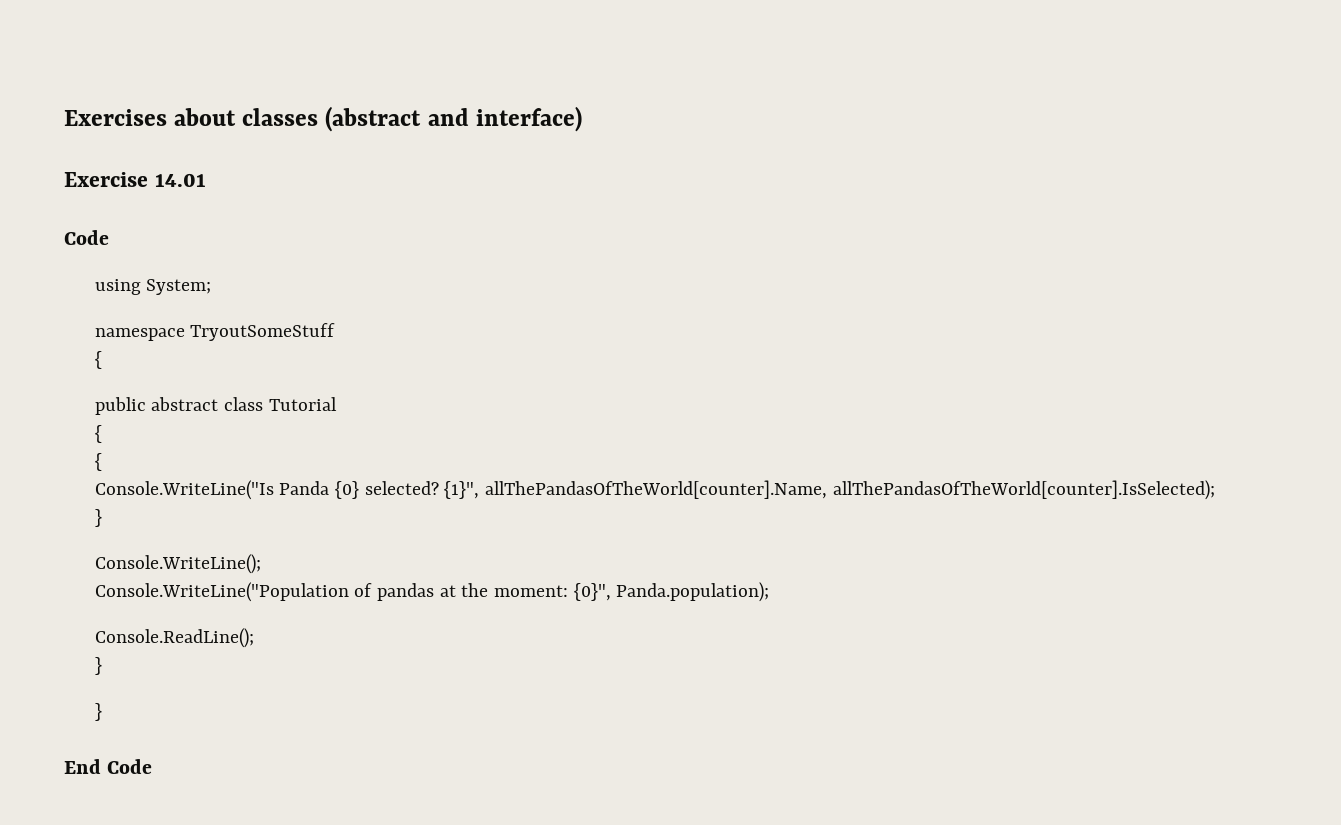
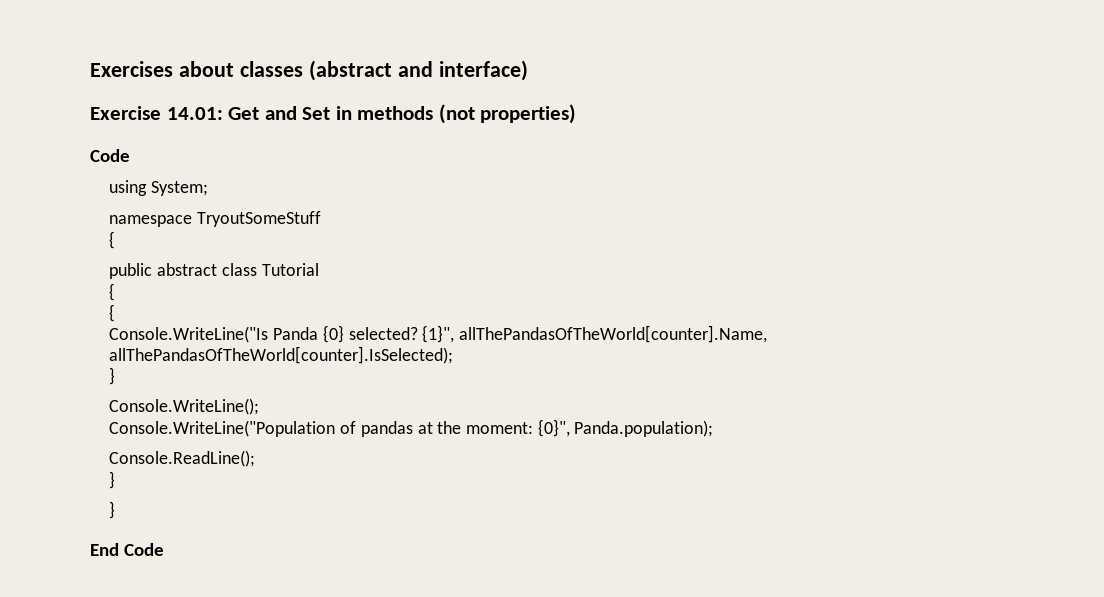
[154,173,206,187] 14.01 -> [166,104,577,124] 14.01: Get and Set in methods (not properties)

